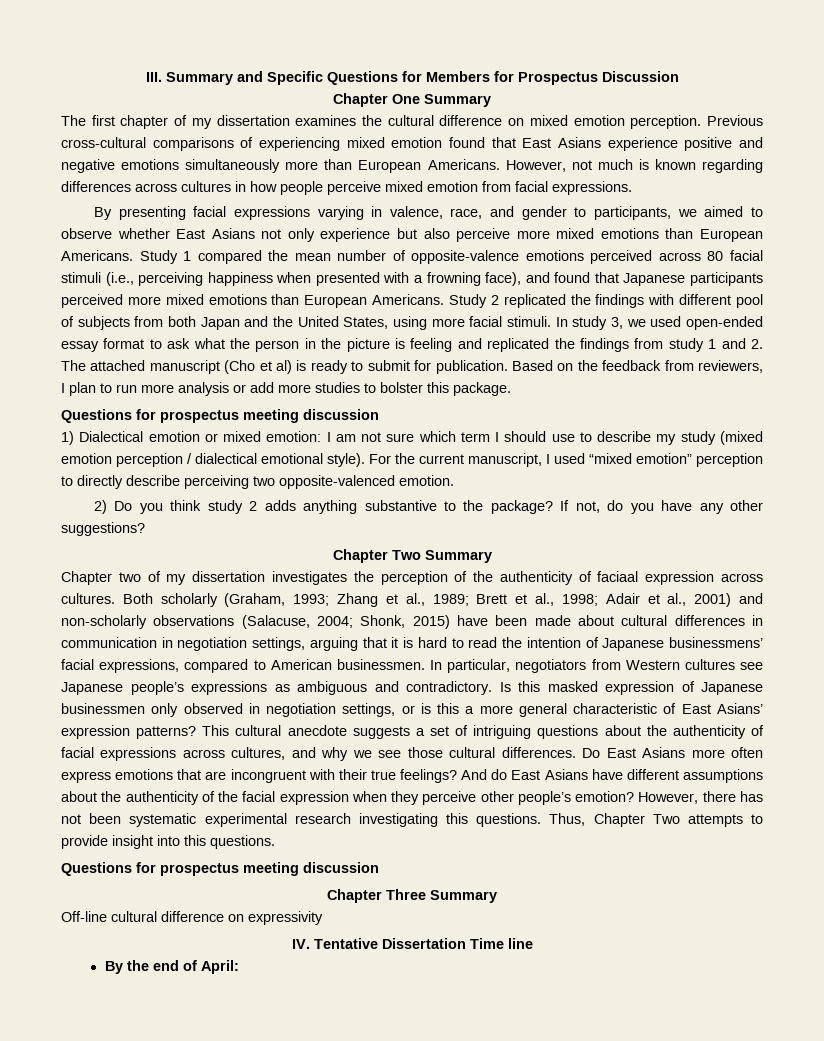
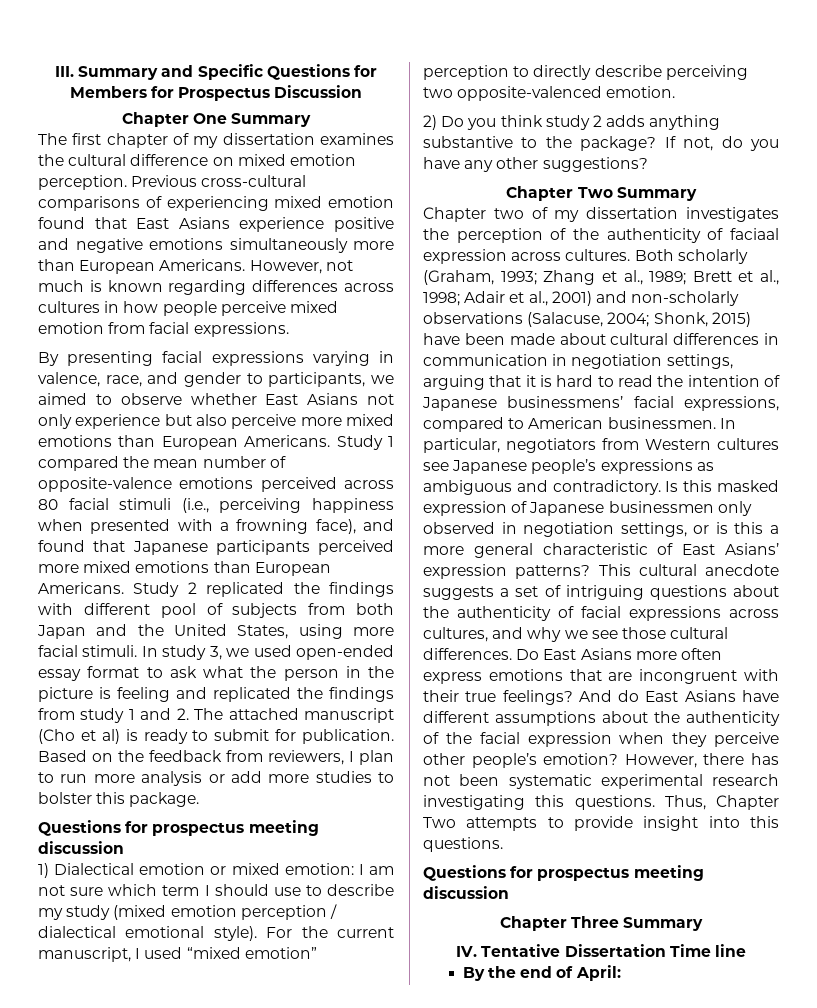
[61,911,323,925] // Off-line cultural difference on expressivity -> (704, 924) none

